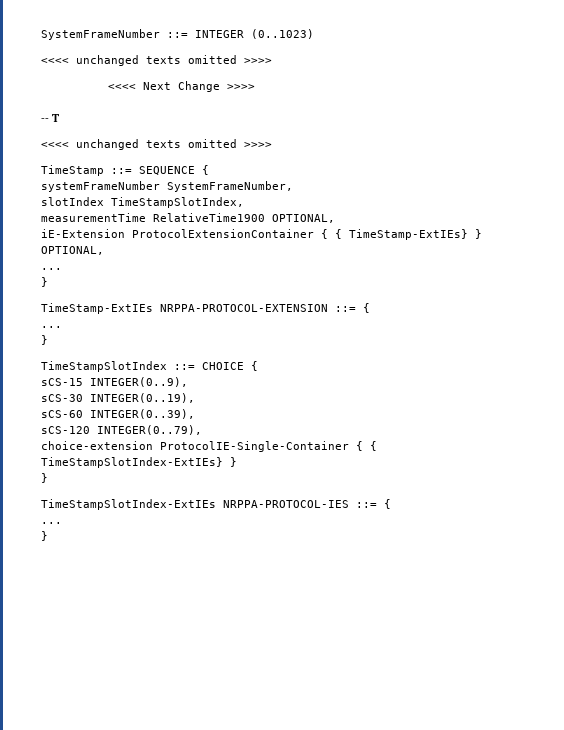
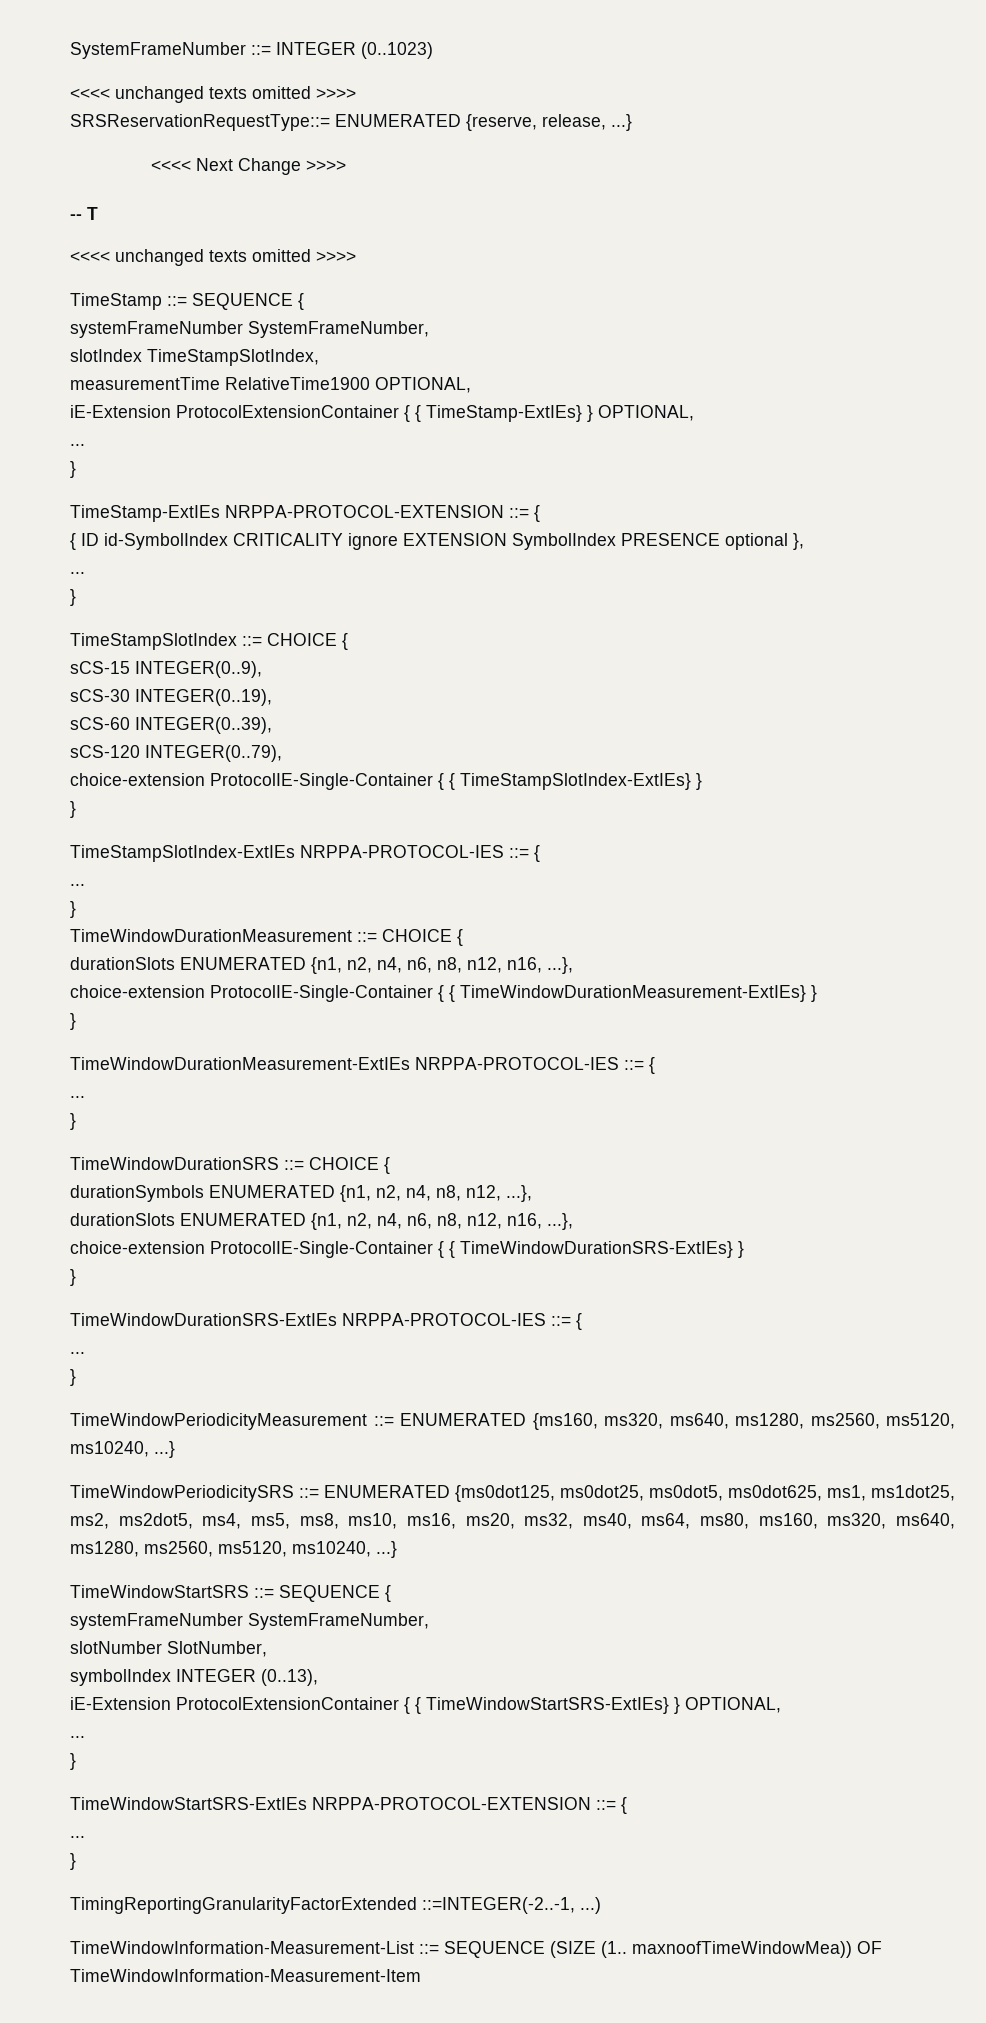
(272, 61) none -> [70,114,632,131] // SRSReservationRequestType::= ENUMERATED {reserve, release, ...}
(370, 308) none -> [70,533,804,550] // { ID id-SymbolIndex CRITICALITY ignore EXTENSION SymbolIndex PRESENCE optional },
(48, 536) none -> [70,929,463,946] [70,957,573,974] [70,985,817,1002] [70,1013,76,1030] [70,1057,655,1074] [70,1096,85,1098] [70,1113,76,1130] [70,1157,390,1174] [70,1185,532,1202] [70,1213,573,1230] [70,1241,744,1258] [70,1269,76,1286] [70,1313,582,1330] [70,1352,85,1354] [70,1369,76,1386] [70,1413,955,1430] [70,1441,175,1458] [70,1485,955,1502] [70,1513,955,1529] [70,1541,397,1558] [70,1585,391,1602] [70,1613,429,1630] [70,1641,267,1657] [70,1669,318,1686] [70,1697,781,1714] [70,1736,85,1738] [70,1753,76,1770] [70,1797,627,1814] [70,1836,85,1838] [70,1853,76,1870] [70,1897,601,1914] [70,1941,882,1958] [70,1969,421,1982] // TimeWindowDurationMeasurement ::= CHOICE { // durationSlots ENUMERATED {n1, n2, n4, n6, n8, n12, n16, ...}, // choice-extension ProtocolIE-Single-Container { { TimeWindowDurationMeasurement-ExtIEs} } // } // TimeWindowDurationMeasurement-ExtIEs NRPPA-PROTOCOL-IES ::= { // ... // } // TimeWindowDurationSRS ::= CHOICE { // durationSymbols ENUMERATED {n1, n2, n4, n8, n12, ...}, // durationSlots ENUMERATED {n1, n2, n4, n6, n8, n12, n16, ...}, // choice-extension ProtocolIE-Single-Container { { TimeWindowDurationSRS-ExtIEs} } // } // TimeWindowDurationSRS-ExtIEs NRPPA-PROTOCOL-IES ::= { // ... // } // TimeWindowPeriodicityMeasurement ::= ENUMERATED {ms160, ms320, ms640, ms1280, ms2560, ms5120, ms10240, ...} // TimeWindowPeriodicitySRS ::= ENUMERATED {ms0dot125, ms0dot25, ms0dot5, ms0dot625, ms1, ms1dot25, ms2, ms2dot5, ms4, ms5, ms8, ms10, ms16, ms20, ms32, ms40, ms64, ms80, ms160, ms320, ms640, ms1280, ms2560, ms5120, ms10240, ...} // TimeWindowStartSRS ::= SEQUENCE { // systemFrameNumber SystemFrameNumber, // slotNumber SlotNumber, // symbolIndex INTEGER (0..13), // iE-Extension ProtocolExtensionContainer { { TimeWindowStartSRS-ExtIEs} } OPTIONAL, // ... // } // TimeWindowStartSRS-ExtIEs NRPPA-PROTOCOL-EXTENSION ::= { // ... // } // TimingReportingGranularityFactorExtended ::=INTEGER(-2..-1, ...) // TimeWindowInformation-Measurement-List ::= SEQUENCE (SIZE (1.. maxnoofTimeWindowMea)) OF TimeWindowInformation-Measurement-Item

